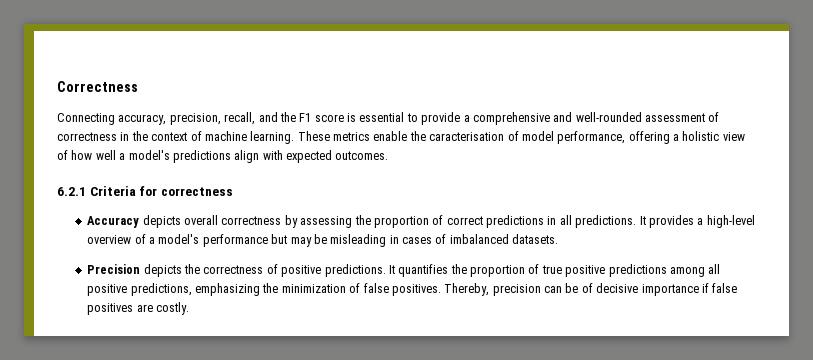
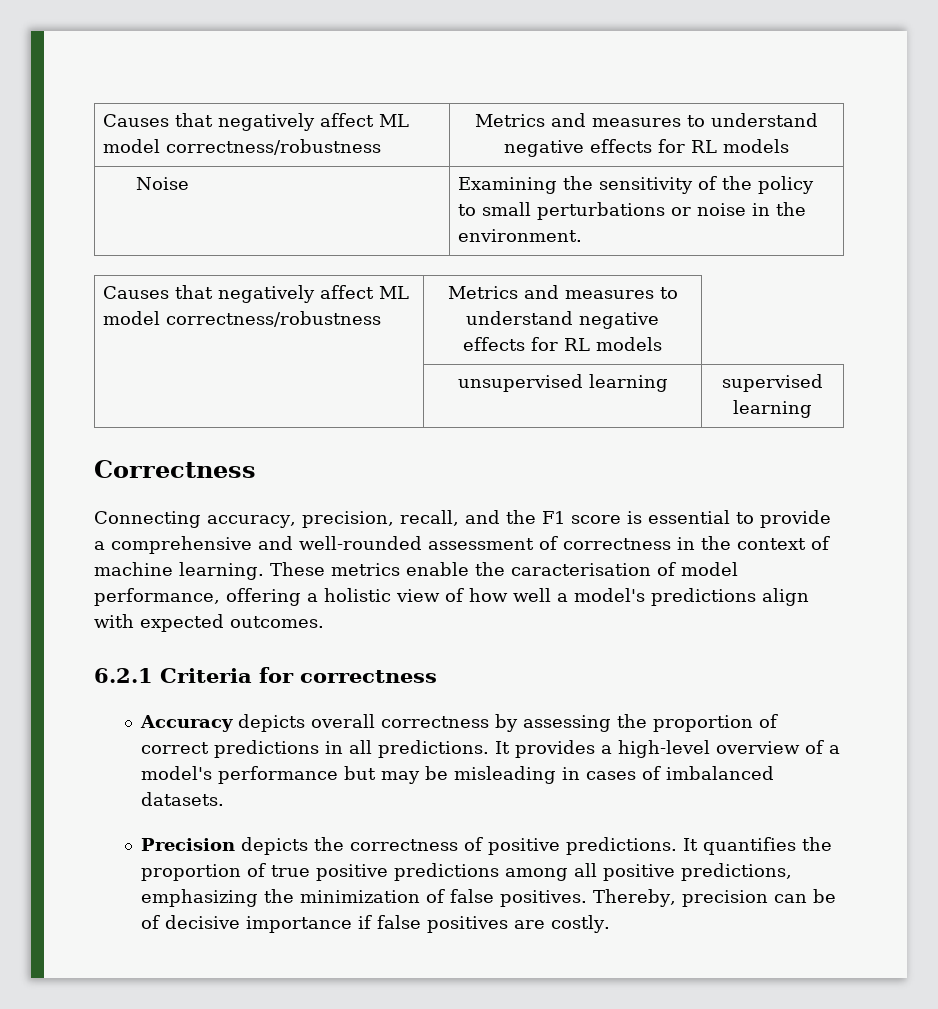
(57, 86) none -> [103,113,410,131] [103,139,382,155] [475,113,818,127] [504,139,789,157] [136,177,190,190] [458,176,815,194] [458,202,807,220] [458,229,583,242] [103,285,410,303] [103,311,382,327] [447,285,678,299] [466,311,659,329] [463,337,662,351] [457,374,668,392] [722,374,823,392] [733,400,812,418] Causes that negatively affect ML model correctness/robustness | Metrics and measures to understand negative effects for RL models // Noise | Examining the sensitivity of the policy to small perturbations or noise in the environment. // Causes that negatively affect ML model correctness/robustness | Metrics and measures to understand negative effects for RL models // | unsupervised learning | supervised learning //

